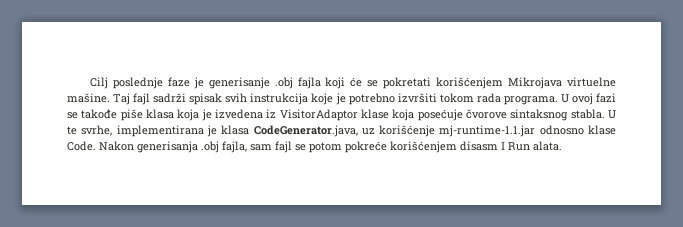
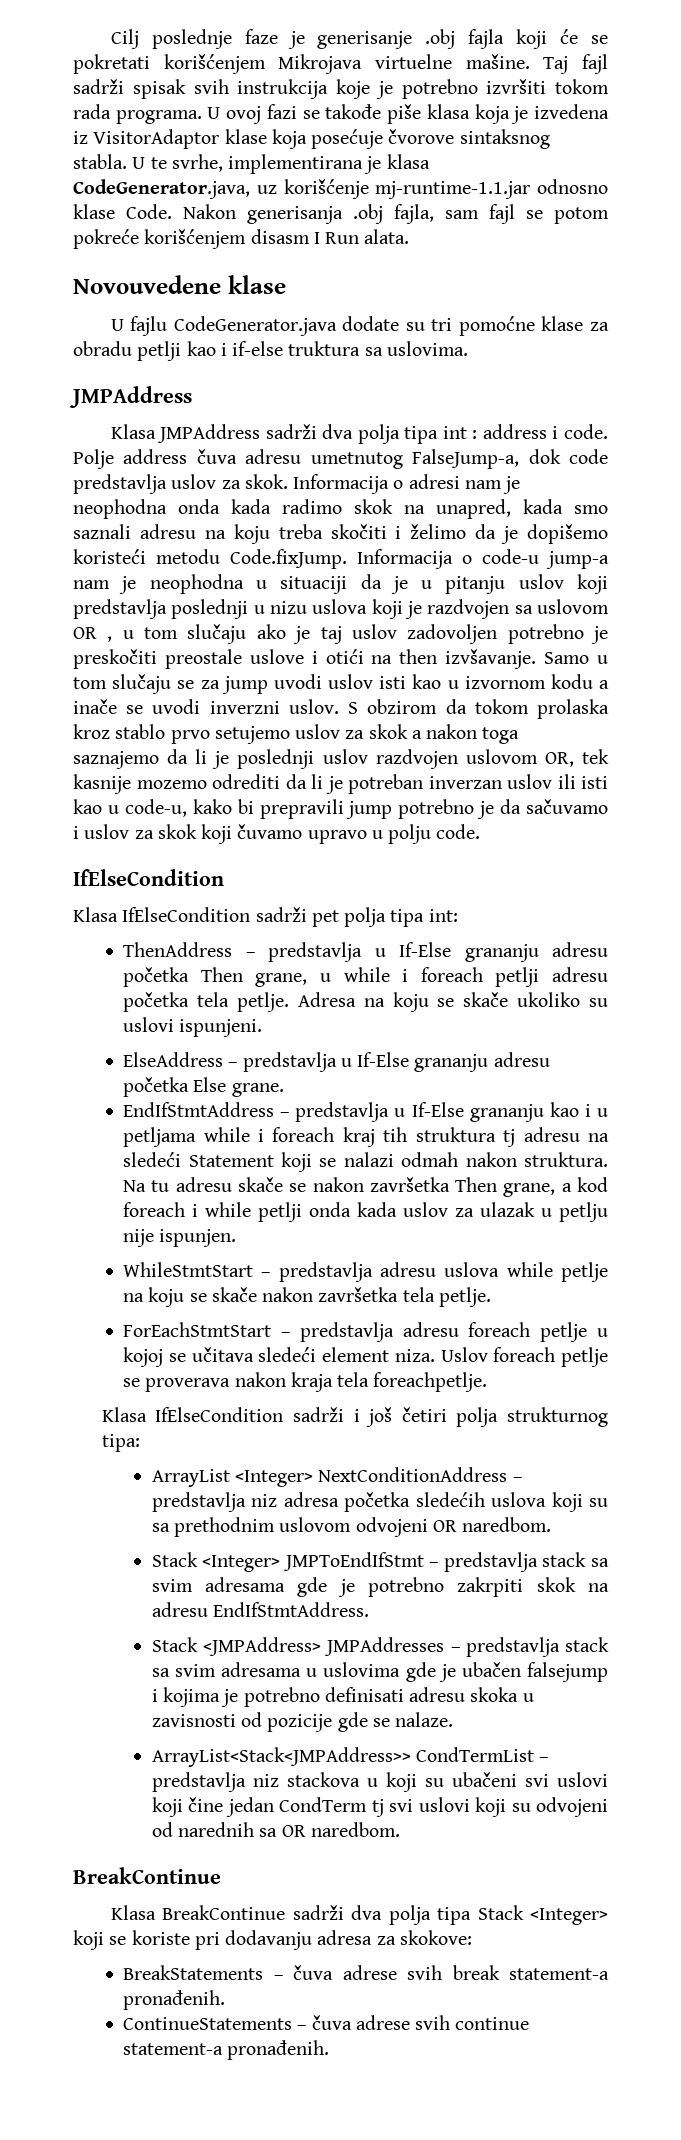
(562, 146) none -> [73,275,286,294] [110,316,609,336] [73,341,468,361] [69,386,192,408] [110,424,609,444] [73,449,608,469] [73,474,521,494] [73,499,608,519] [73,524,608,544] [73,549,609,569] [73,574,609,594] [73,599,609,619] [73,624,608,644] [73,649,609,669] [73,674,609,694] [73,699,609,719] [73,724,520,744] [73,749,609,769] [73,774,608,794] [73,799,608,819] [73,824,481,844] [73,869,224,886] [73,907,458,927] [123,942,608,962] [123,967,608,987] [123,992,608,1012] [123,1017,263,1037] [123,1052,550,1072] [123,1077,284,1097] [123,1102,609,1122] [123,1127,609,1147] [123,1152,608,1172] [123,1177,609,1197] [123,1202,608,1222] [123,1229,237,1247] [123,1262,608,1282] [123,1287,491,1307] [123,1322,608,1342] [123,1347,608,1367] [123,1372,488,1392] [101,1407,609,1427] [101,1434,140,1452] [151,1467,522,1487] [151,1492,608,1512] [151,1517,552,1537] [151,1552,609,1572] [151,1577,610,1597] [151,1602,370,1617] [151,1637,609,1657] [151,1662,608,1682] [151,1687,534,1707] [151,1712,454,1732] [151,1747,549,1767] [151,1772,608,1792] [151,1797,608,1817] [151,1822,400,1837] [73,1867,221,1884] [110,1905,608,1925] [73,1930,472,1950] [123,1965,609,1980] [123,1990,226,2010] [123,2015,530,2030] [123,2040,330,2060] // Novouvedene klase // U fajlu CodeGenerator.java dodate su tri pomoćne klase za obradu petlji kao i if-else truktura sa uslovima. // JMPAddress // Klasa JMPAddress sadrži dva polja tipa int : address i code. Polje address čuva adresu umetnutog FalseJump-a, dok code predstavlja uslov za skok. Informacija o adresi nam je neophodna onda kada radimo skok na unapred, kada smo saznali adresu na koju treba skočiti i želimo da je dopišemo koristeći metodu Code.fixJump. Informacija o code-u jump-a nam je neophodna u situaciji da je u pitanju uslov koji predstavlja poslednji u nizu uslova koji je razdvojen sa uslovom OR , u tom slučaju ako je taj uslov zadovoljen potrebno je preskočiti preostale uslove i otići na then izvšavanje. Samo u tom slučaju se za jump uvodi uslov isti kao u izvornom kodu a inače se uvodi inverzni uslov. S obzirom da tokom prolaska kroz stablo prvo setujemo uslov za skok a nakon toga saznajemo da li je poslednji uslov razdvojen uslovom OR, tek kasnije mozemo odrediti da li je potreban inverzan uslov ili isti kao u code-u, kako bi prepravili jump potrebno je da sačuvamo i uslov za skok koji čuvamo upravo u polju code. // IfElseCondition // Klasa IfElseCondition sadrži pet polja tipa int: // ThenAddress – predstavlja u If-Else grananju adresu početka Then grane, u while i foreach petlji adresu početka tela petlje. Adresa na koju se skače ukoliko su uslovi ispunjeni. // ElseAddress – predstavlja u If-Else grananju adresu početka Else grane. // EndIfStmtAddress – predstavlja u If-Else grananju kao i u petljama while i foreach kraj tih struktura tj adresu na sledeći Statement koji se nalazi odmah nakon struktura. Na tu adresu skače se nakon završetka Then grane, a kod foreach i while petlji onda kada uslov za ulazak u petlju nije ispunjen. // WhileStmtStart – predstavlja adresu uslova while petlje na koju se skače nakon završetka tela petlje. // ForEachStmtStart – predstavlja adresu foreach petlje u kojoj se učitava sledeći element niza. Uslov foreach petlje se proverava nakon kraja tela foreachpetlje. // Klasa IfElseCondition sadrži i još četiri polja strukturnog tipa: // ArrayList <Integer> NextConditionAddress – predstavlja niz adresa početka sledećih uslova koji su sa prethodnim uslovom odvojeni OR naredbom. // Stack <Integer> JMPToEndIfStmt – predstavlja stack sa svim adresama gde je potrebno zakrpiti skok na adresu EndIfStmtAddress. // Stack <JMPAddress> JMPAddresses – predstavlja stack sa svim adresama u uslovima gde je ubačen falsejump i kojima je potrebno definisati adresu skoka u zavisnosti od pozicije gde se nalaze. // ArrayList<Stack<JMPAddress>> CondTermList – predstavlja niz stackova u koji su ubačeni svi uslovi koji čine jedan CondTerm tj svi uslovi koji su odvojeni od narednih sa OR naredbom. // BreakContinue // Klasa BreakContinue sadrži dva polja tipa Stack <Integer> koji se koriste pri dodavanju adresa za skokove: // BreakStatements – čuva adrese svih break statement-a pronađenih. // ContinueStatements – čuva adrese svih continue statement-a pronađenih.

